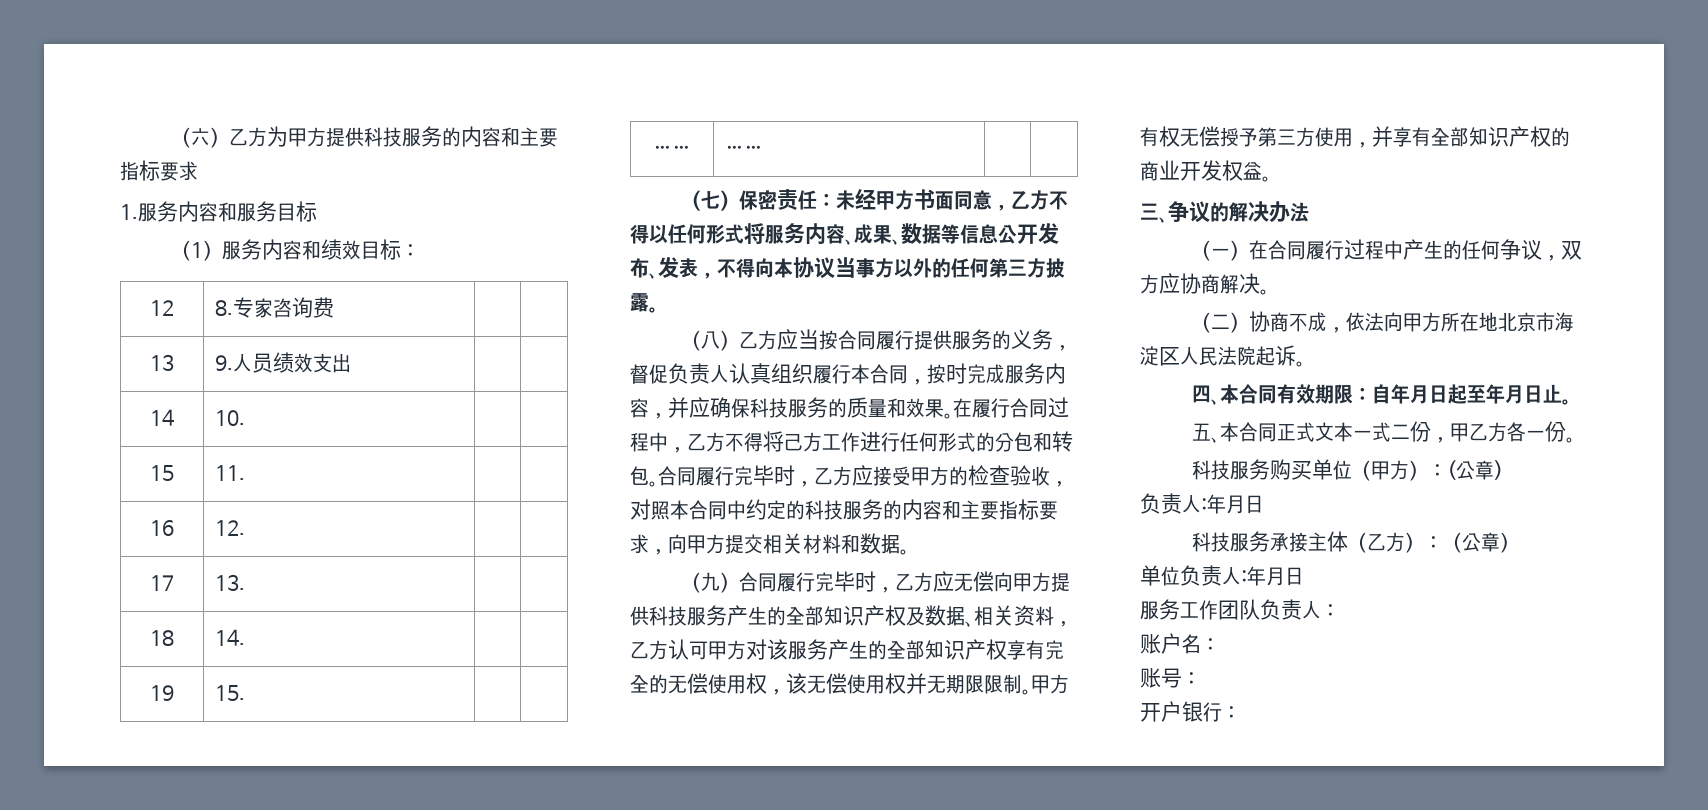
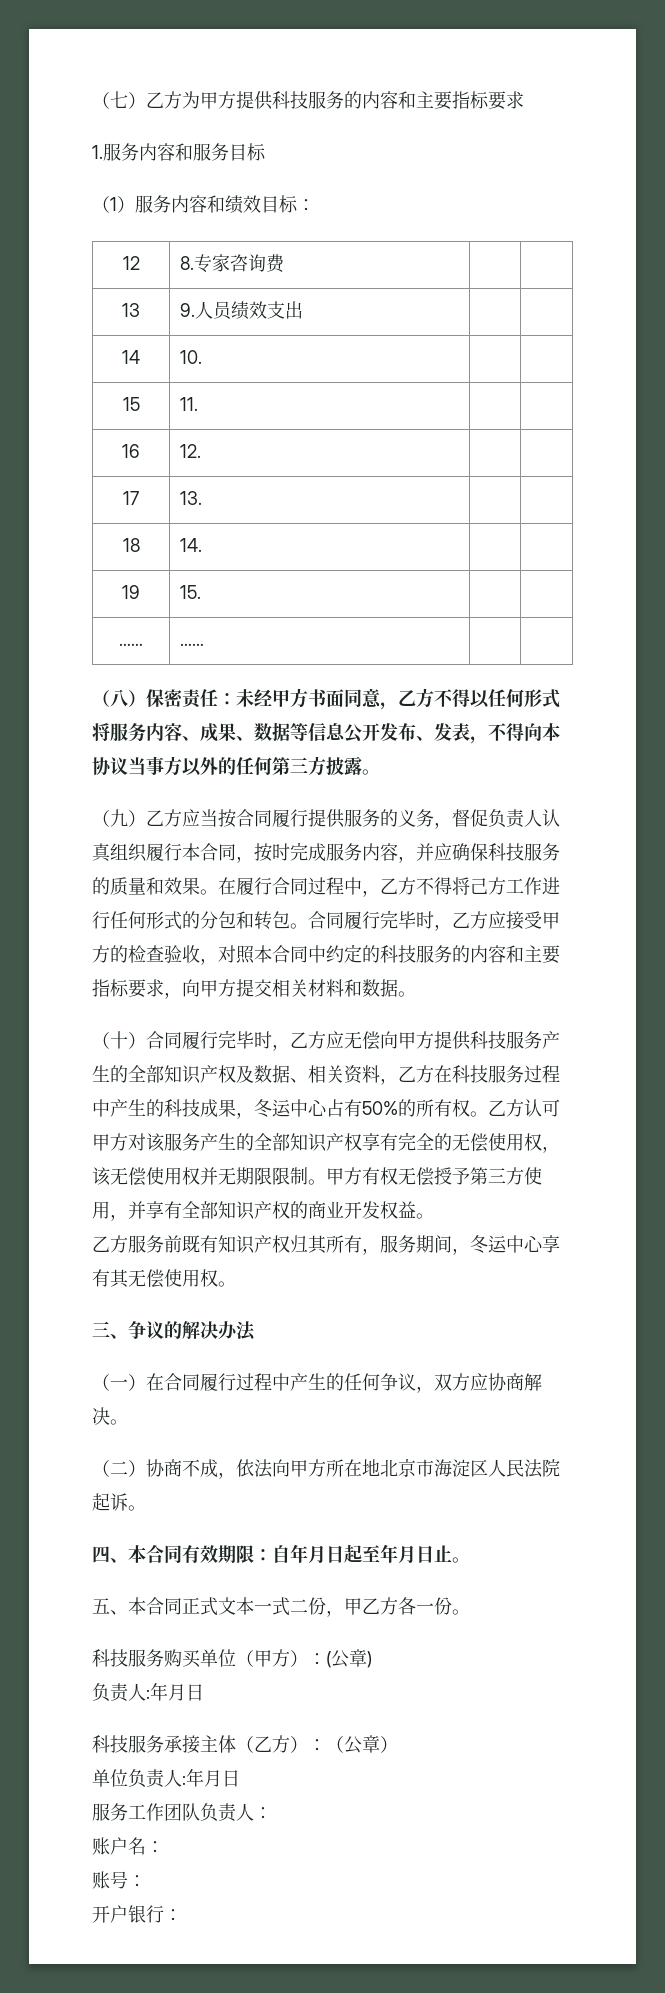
[172,127,211,148] （六 -> [92,91,128,109] （七
[701,191,721,209] 七 -> [110,689,128,707] 八
[701,331,721,349] 八 -> [110,809,128,827] 九
[701,572,721,591] 九 -> [110,1031,128,1049] 十
(668, 650) none -> [434,1065,560,1083] [92,1099,524,1119] 在科技服务过程中产生的科技成果，冬运中心占有50%的所有权。乙方
(1271, 179) none -> [92,1235,560,1255] [92,1269,236,1288] // 乙方服务前既有知识产权归其所有，服务期间，冬运中心享有其无偿使用权。

